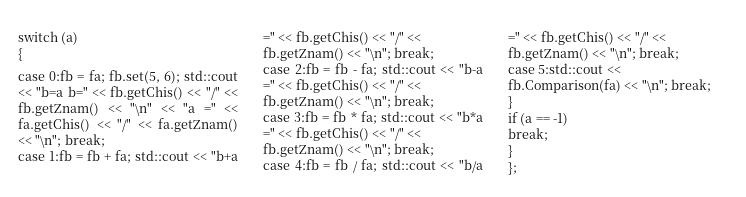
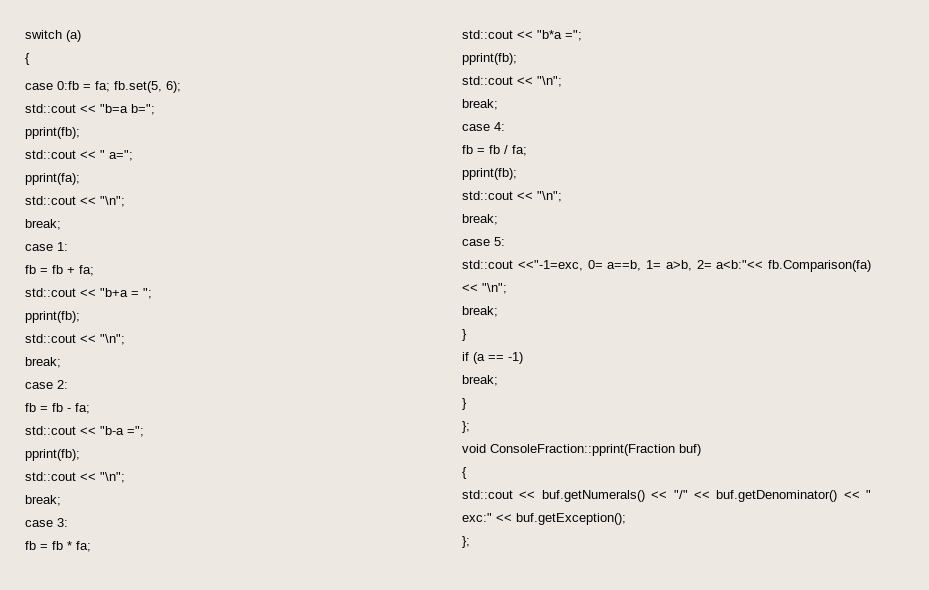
(180, 77) none -> (181, 87) //
[67,86,238,100] [18,102,238,116] [18,118,238,132] [18,134,105,148] [18,150,72,161] b=" << fb.getChis() << "/" << fb.getZnam() << "\n" << "a =" << fa.getChis() << "/" << fa.getZnam() << "\n"; break; // case 1:fb -> [131,104,155,115] [25,127,80,139] [25,150,133,161] [25,173,80,185] [25,196,125,207] [25,219,61,230] [25,242,68,251] [25,265,36,274] b="; // pprint(fb); // std::cout << " a="; // pprint(fa); // std::cout << "\n"; // break; // case 1: // fb
(131, 156) none -> (94, 270) //
[263,31,421,45] [263,47,435,61] [263,63,319,74] =" << fb.getChis() << "/" << fb.getZnam() << "\n"; break; // case 2:fb -> [131,288,152,299] [25,311,80,323] [25,334,125,345] [25,357,61,368] [25,380,68,389] [25,403,36,412] = "; // pprint(fb); // std::cout << "\n"; // break; // case 2: // fb
(378, 69) none -> (90, 408) //
[263,79,421,93] [263,95,435,109] [263,111,319,122] =" << fb.getChis() << "/" << fb.getZnam() << "\n"; break; // case 3:fb -> [127,426,144,437] [25,449,80,461] [25,472,125,483] [25,495,61,506] [25,518,68,527] [25,541,36,550] ="; // pprint(fb); // std::cout << "\n"; // break; // case 3: // fb
(377, 117) none -> (91, 546) //
[263,127,421,141] [263,143,435,157] [263,159,319,171] =" << fb.getChis() << "/" << fb.getZnam() << "\n"; break; // case 4:fb -> [565,30,582,41] [462,53,517,65] [462,76,562,87] [462,99,498,110] [462,122,505,131] [462,145,473,154] ="; // pprint(fb); // std::cout << "\n"; // break; // case 4: // fb
[381,159,483,173] [508,31,666,45] [508,47,680,61] [508,63,621,74] std::cout << "b/a =" << fb.getChis() << "/" << fb.getZnam() << "\n"; break; // case 5:std::cout << -> [462,168,517,180] [462,191,562,202] [462,214,498,225] [462,237,505,246] [462,260,764,271] // pprint(fb); // std::cout << "\n"; // break; // case 5: // std::cout <<"-1=exc, 0= a==b, 1= a>b, 2= a<b:"<<
(668, 86) none -> (507, 288) //
(517, 168) none -> [462,444,701,456] [462,467,467,479] [462,490,871,502] [462,513,626,525] [462,536,470,548] // void ConsoleFraction::pprint(Fraction buf) // { // std::cout << buf.getNumerals() << "/" << buf.getDenominator() << " exc:" << buf.getException(); // };

